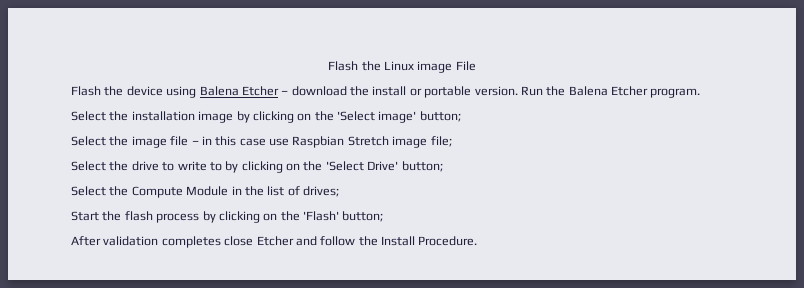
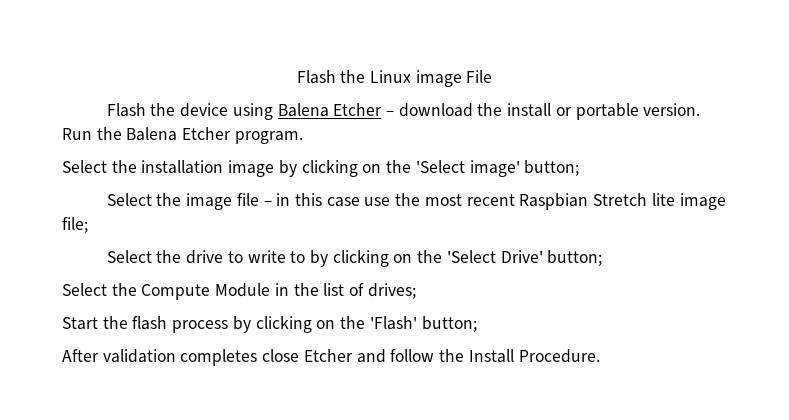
(289, 142) none -> [395,193,515,206] the most recent
(389, 141) none -> [651,193,675,206] lite

